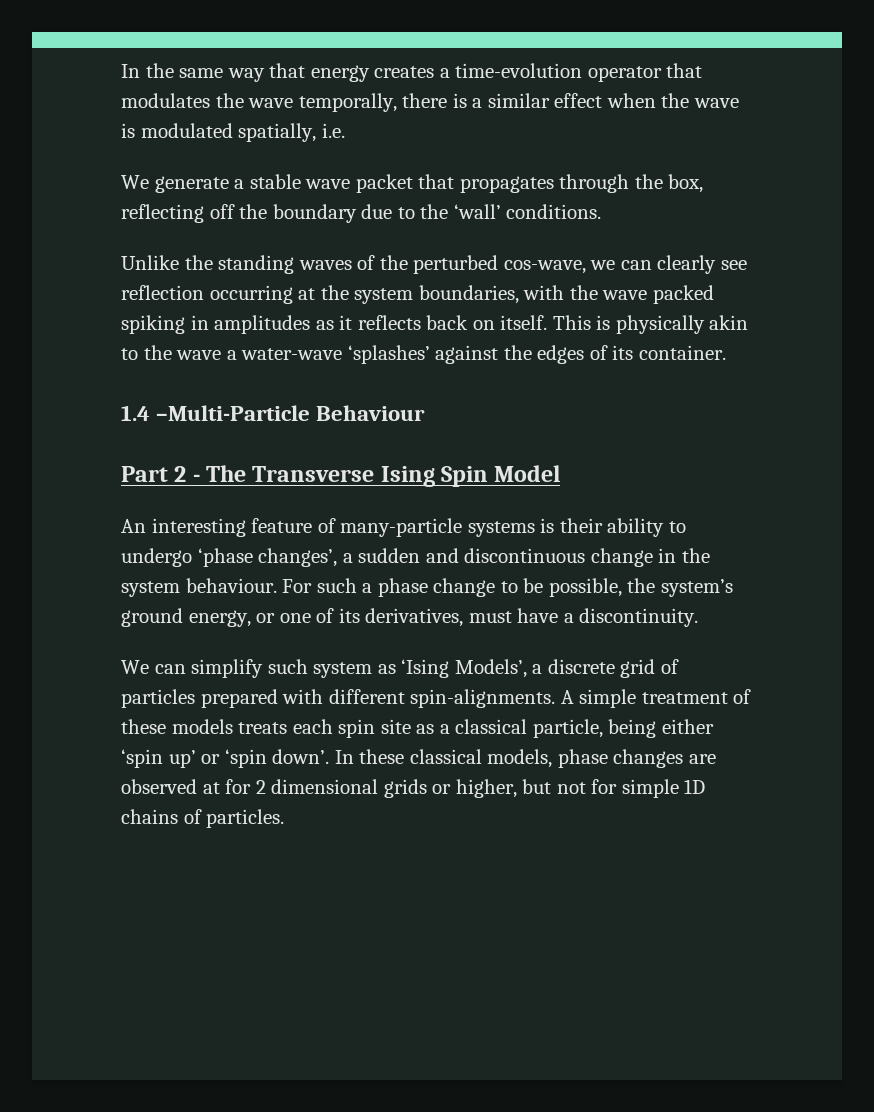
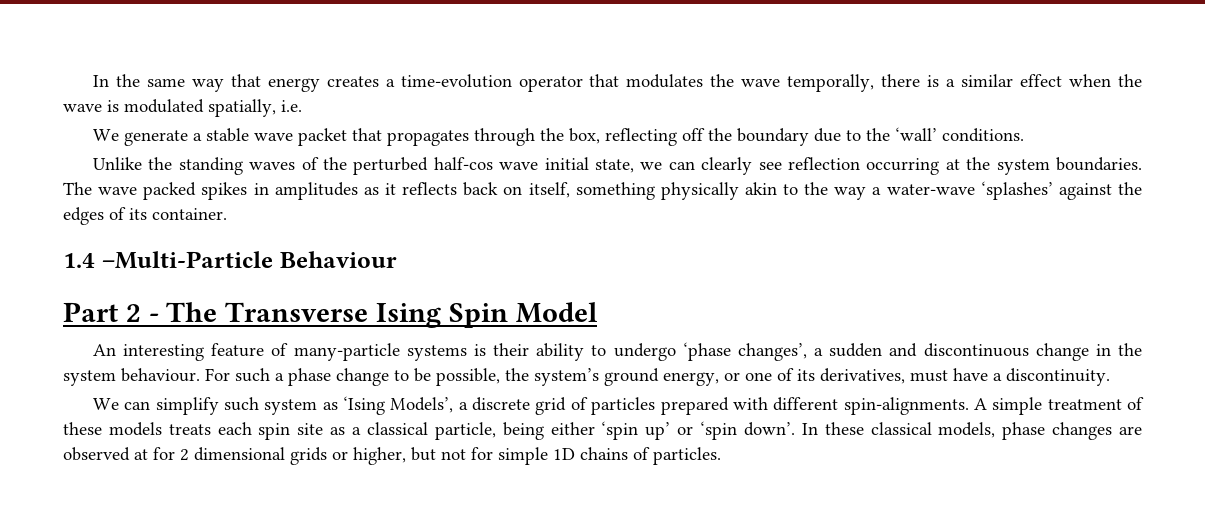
[503,260,586,274] cos-wave, -> [433,157,634,173] half-cos wave initial state,
[418,285,598,304] boundaries, with the -> [1056,157,1143,171] [63,182,92,195] boundaries. The
[121,315,185,334] spiking -> [201,182,248,200] spikes
[500,315,611,330] itself. This is -> [528,182,655,200] itself, something
[176,350,222,360] wave -> [834,187,867,200] way

